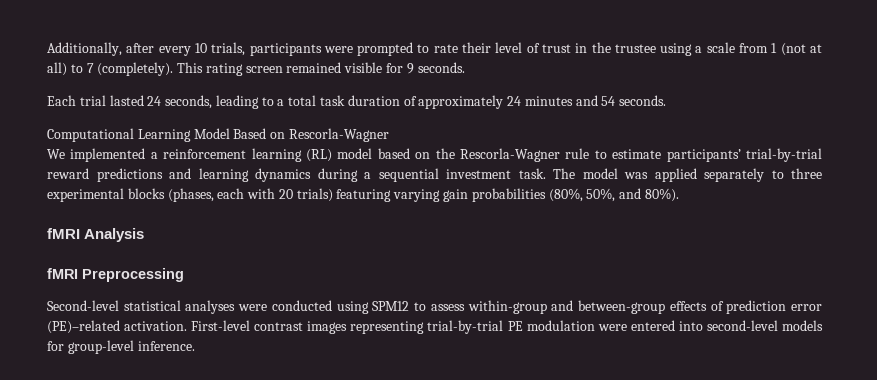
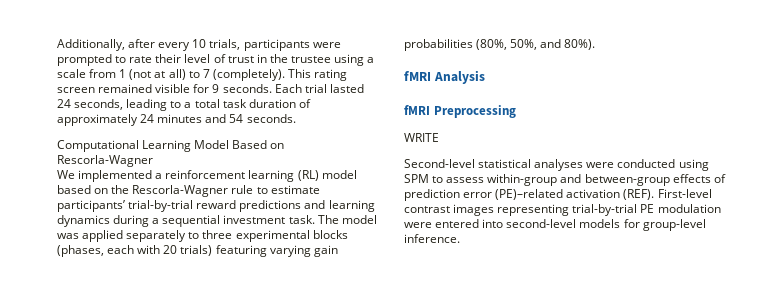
(465, 67) // -> (272, 88) none
(184, 275) none -> [404,133,439,142] // WRITE
[372,301,410,311] SPM12 -> [404,174,429,183] SPM
[124,321,188,331] activation. -> [566,189,655,200] activation (REF).

